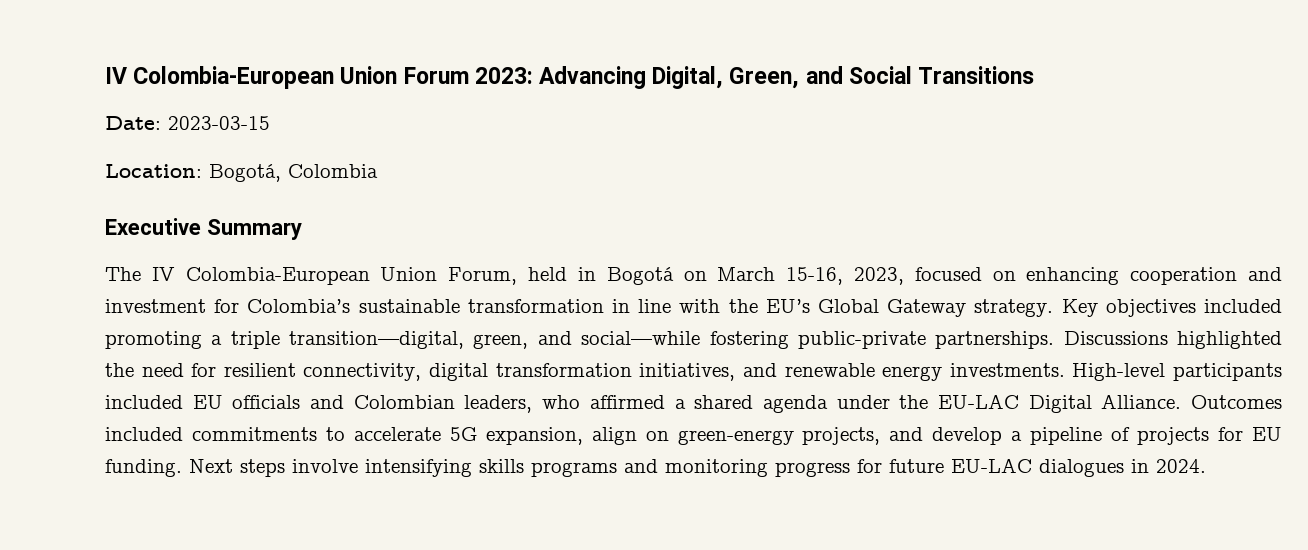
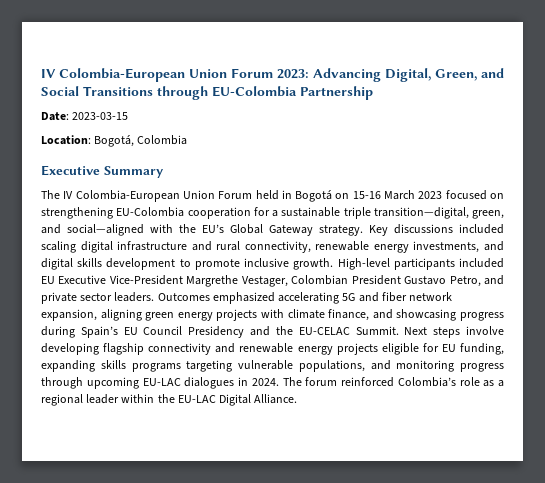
(1035, 75) none -> [157,86,373,100] through EU-Colombia Partnership
[448,267,518,285] Forum, -> [218,191,253,199] Forum
[717,267,1282,285] [105,299,672,313] March 15-16, 2023, focused on enhancing cooperation and investment for Colombia’s sustainable transformation in line -> [352,190,505,200] [41,207,504,219] [41,224,144,236] 15-16 March 2023 focused on strengthening EU-Colombia cooperation for a sustainable triple transition—digital, green, and social—aligned
[1105,299,1283,317] [105,331,1282,349] [105,363,1283,381] [105,394,1282,413] [105,427,1283,445] [105,458,1206,477] objectives included promoting a triple transition—digital, green, and social—while fostering public-private partnerships. Discussions highlighted the need for resilient connectivity, digital transformation initiatives, and renewable energy investments. High-level participants included EU officials and Colombian leaders, who affirmed a shared agenda under the EU-LAC Digital Alliance. Outcomes included commitments to accelerate 5G expansion, align on green-energy projects, and develop a pipeline of projects for EU funding. Next steps involve intensifying skills programs and monitoring progress for future EU-LAC dialogues in 2024. -> [394,224,504,234] [41,241,504,253] [41,258,505,270] [41,275,504,287] [41,292,453,304] [41,309,505,321] [41,326,504,338] [41,343,505,355] [41,360,504,372] [41,377,504,389] [41,394,298,406] discussions included scaling digital infrastructure and rural connectivity, renewable energy investments, and digital skills development to promote inclusive growth. High-level participants included EU Executive Vice-President Margrethe Vestager, Colombian President Gustavo Petro, and private sector leaders. Outcomes emphasized accelerating 5G and fiber network expansion, aligning green energy projects with climate finance, and showcasing progress during Spain’s EU Council Presidency and the EU-CELAC Summit. Next steps involve developing flagship connectivity and renewable energy projects eligible for EU funding, expanding skills programs targeting vulnerable populations, and monitoring progress through upcoming EU-LAC dialogues in 2024. The forum reinforced Colombia’s role as a regional leader within the EU-LAC Digital Alliance.

